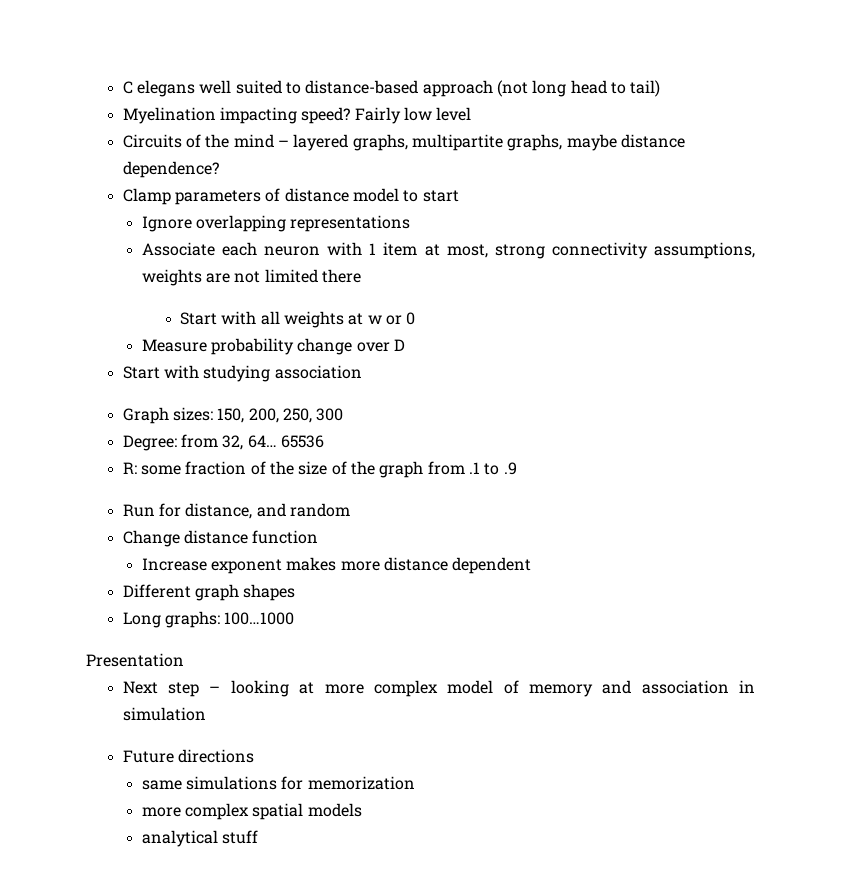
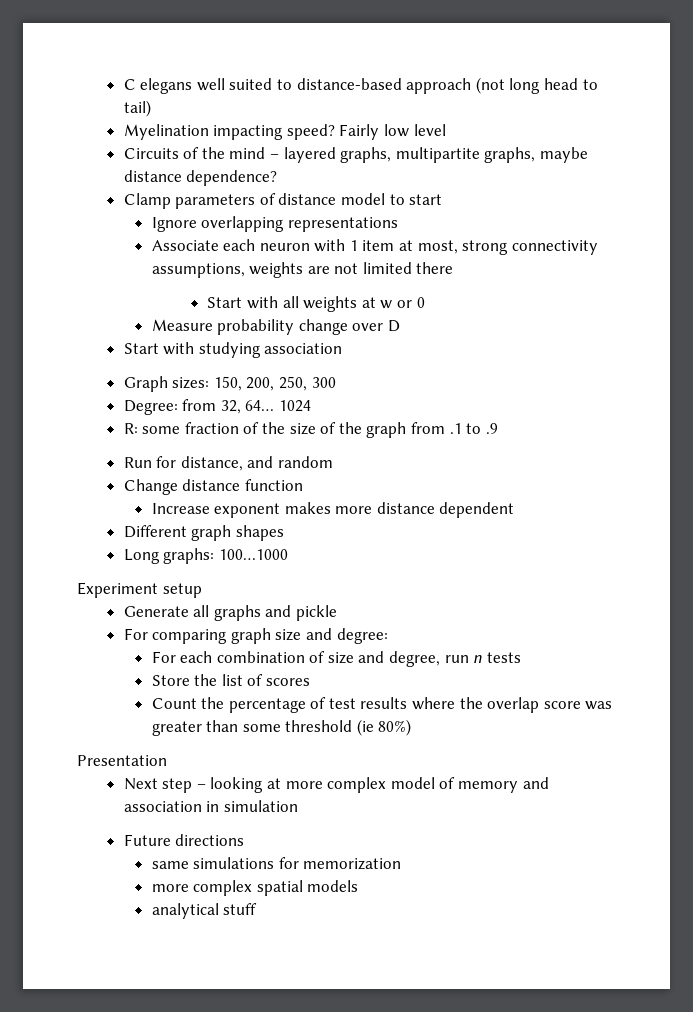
[281,435,325,448] 65536 -> [278,400,311,412] 1024
(295, 618) none -> [77,582,202,598] [123,605,337,621] [123,628,388,644] [151,651,521,667] [151,674,310,686] [151,697,613,713] [151,719,412,736] // Experiment setup // Generate all graphs and pickle // For comparing graph size and degree: // For each combination of size and degree, run n tests // Store the list of scores // Count the percentage of test results where the overlap score was greater than some threshold (ie 80%)

